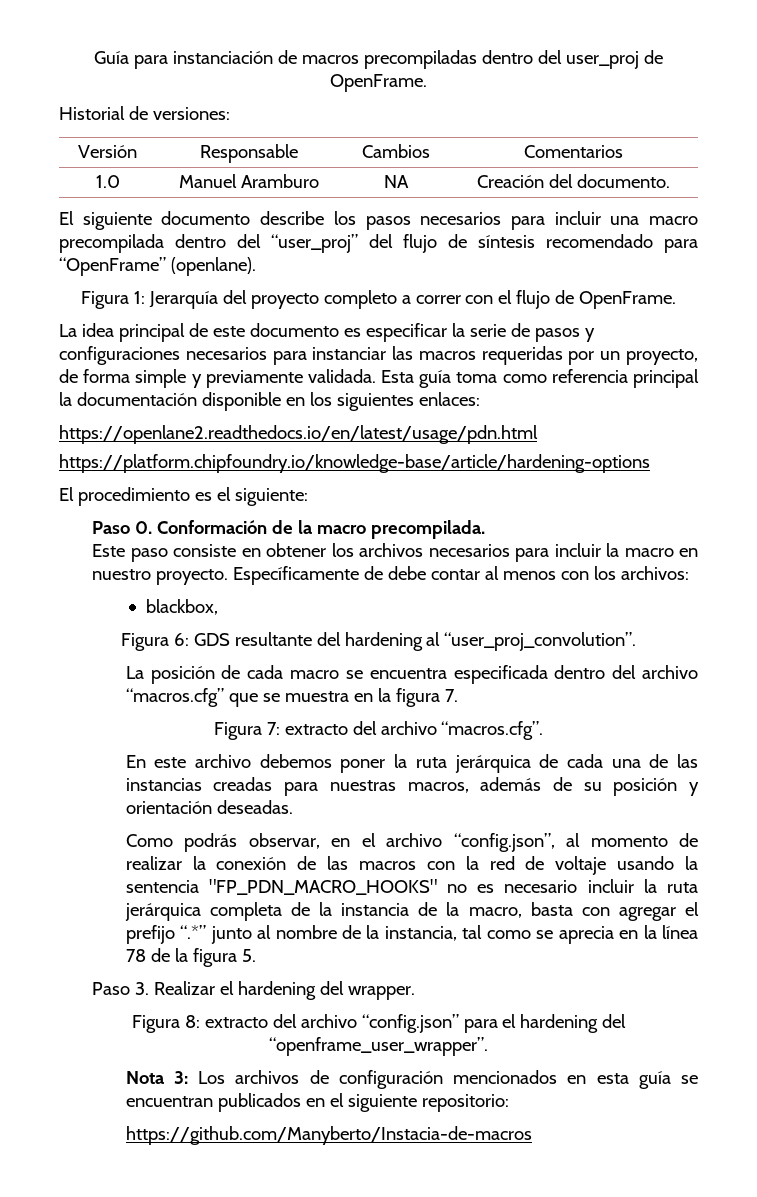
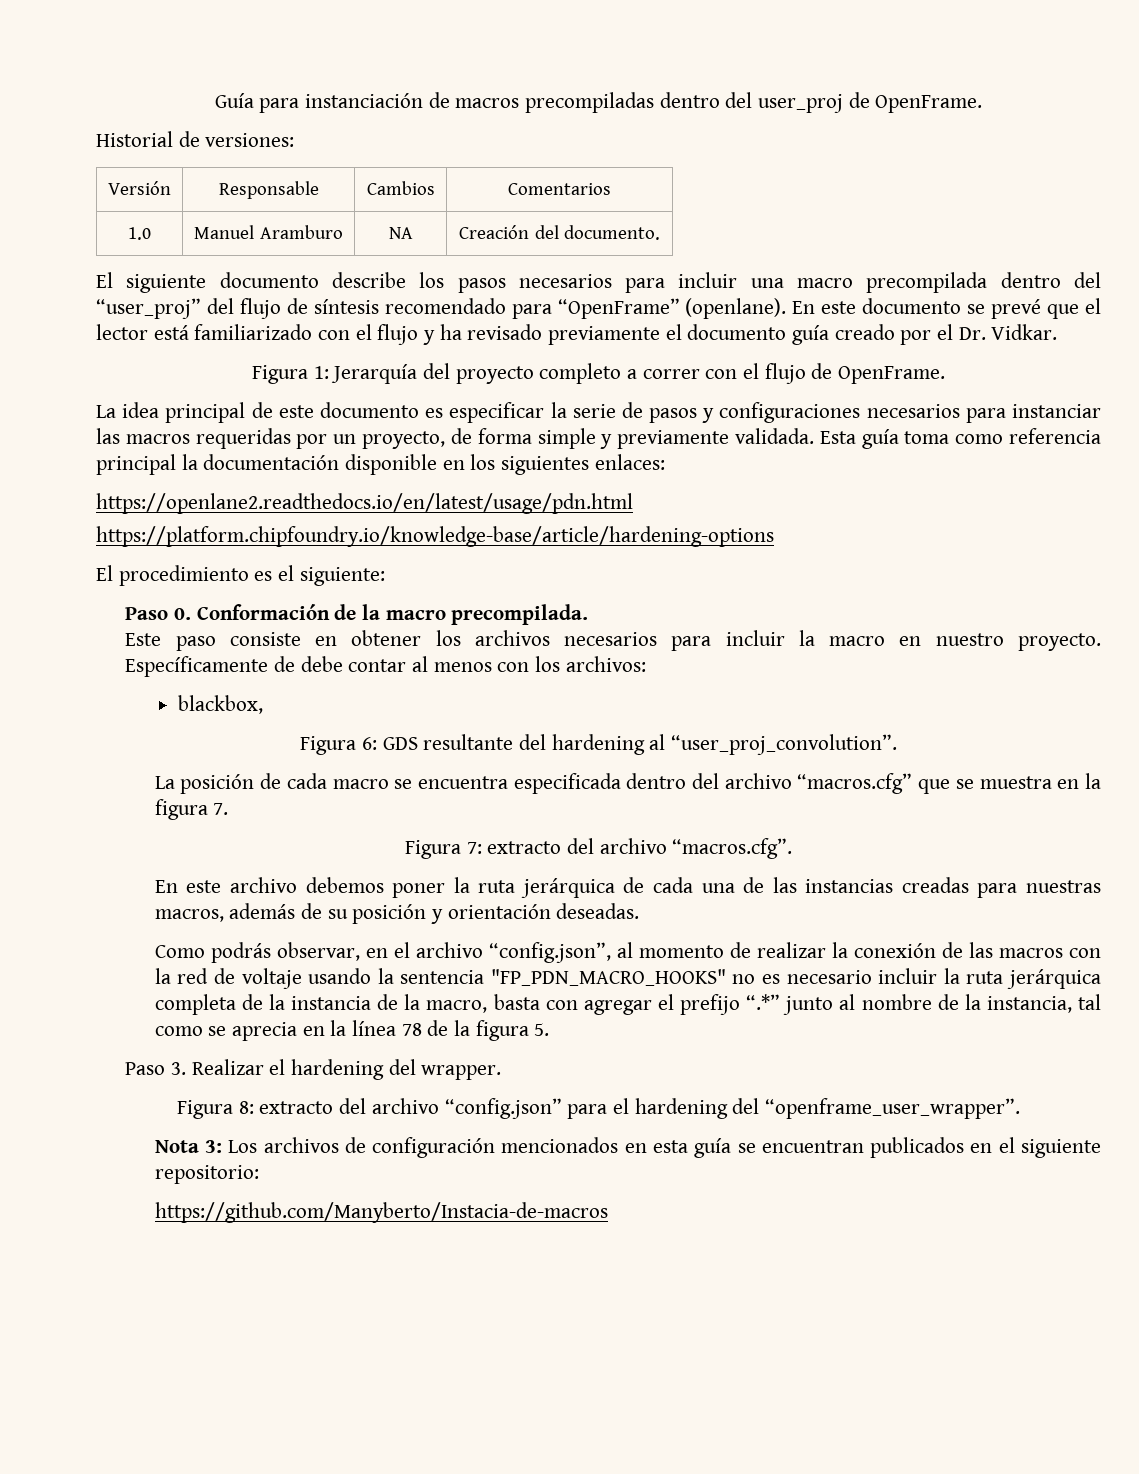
(256, 266) none -> [792,298,1101,319] [96,324,1058,345] En este documento se prevé que el lector está familiarizado con el flujo y ha revisado previamente el documento guía creado por el Dr. Vidkar.

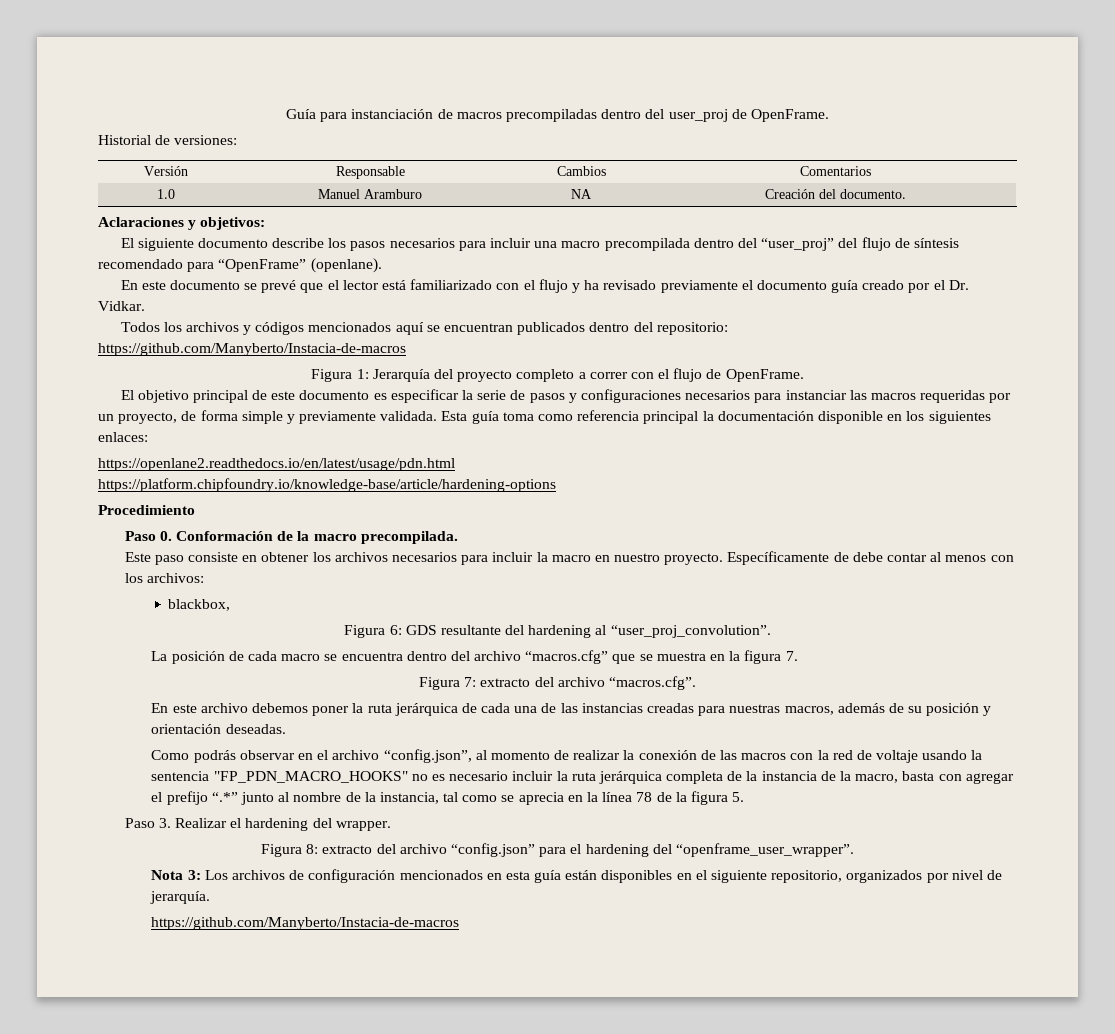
(660, 232) none -> [98,217,266,230] // Aclaraciones y objetivos:
(787, 308) none -> (382, 265) //
(1058, 332) none -> [120,322,728,335] [98,343,406,356] // Todos los archivos y códigos mencionados aquí se encuentran publicados dentro del repositorio: https://github.com/Manyberto/Instacia-de-macros
[96,402,160,418] La idea -> [120,390,189,403] El objetivo
[96,565,385,586] El procedimiento es el siguiente: -> [98,505,195,515] Procedimiento
[513,773,621,794] especificada -> (403, 656) none
[276,942,360,961] observar, -> [239,750,295,760] observar
[737,1137,1101,1158] [154,1165,259,1184] se encuentran publicados en el siguiente repositorio: -> [565,870,1002,883] [150,891,211,904] están disponibles en el siguiente repositorio, organizados por nivel de jerarquía.

